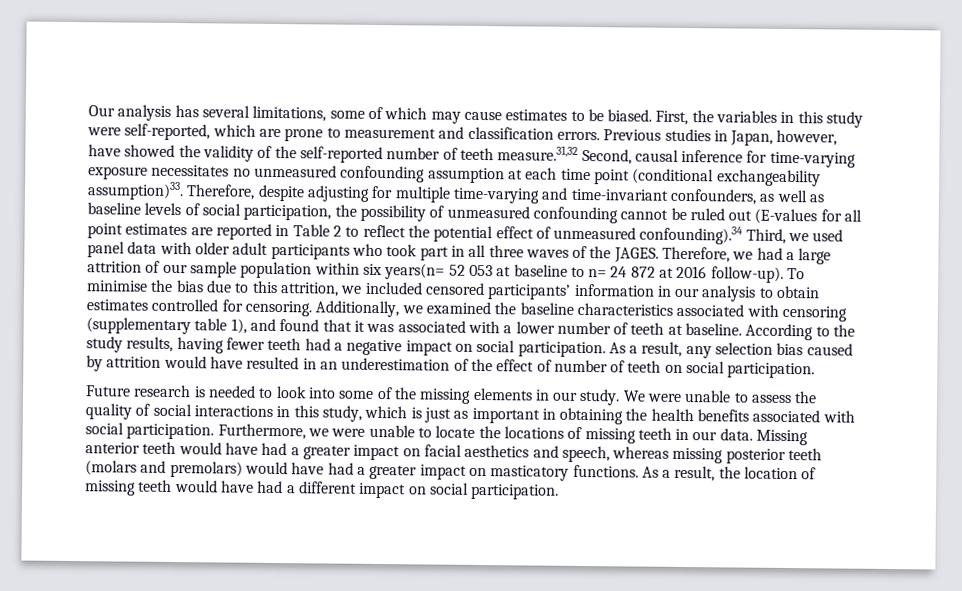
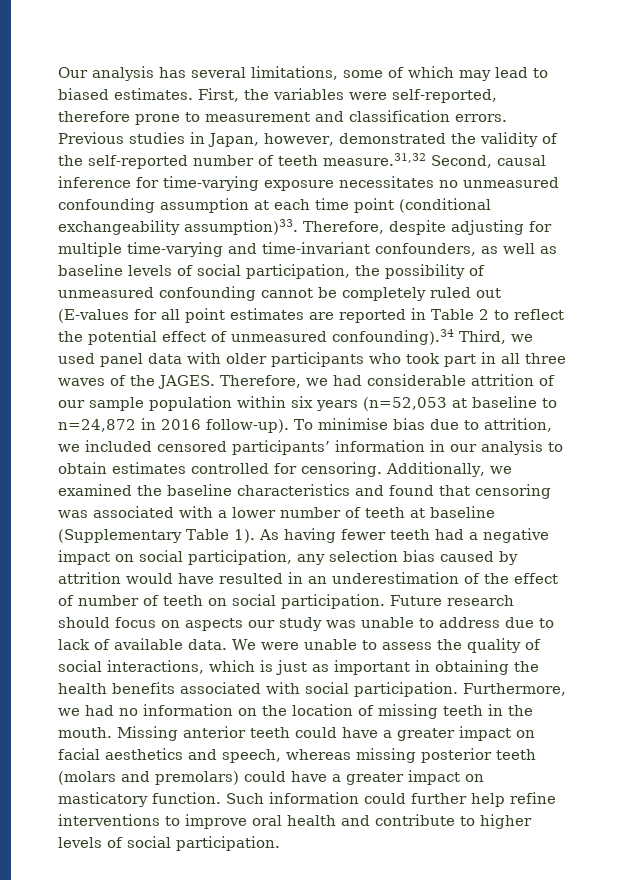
[463,109,864,128] [87,123,281,141] cause estimates to be biased. First, the variables in this study were self-reported, which are -> [495,67,548,78] [58,88,497,103] [58,111,130,122] lead to biased estimates. First, the variables were self-reported, therefore
[88,144,176,158] have showed -> [338,133,446,144] demonstrated
(687, 214) none -> [342,287,426,301] completely
[232,242,269,255] adult -> (267, 358) none
[786,248,832,265] a large -> [367,374,466,386] considerable
[384,263,675,280] years(n= 52 053 at baseline to n= 24 872 at -> [316,396,557,411] [58,418,156,432] years (n=52,053 at baseline to n=24,872 in
[151,279,174,292] the -> (388, 424) none
[252,280,278,294] this -> (479, 425) none
[676,303,847,322] [86,317,247,335] associated with censoring (supplementary table 1), -> (350, 490) none
[353,320,365,332] it -> [475,484,551,499] censoring
[685,323,856,341] [86,336,174,353] baseline. According to the study results, -> [430,506,495,518] [58,529,279,543] baseline (Supplementary Table 1). As
[517,341,683,358] participation. As a result, -> [188,550,292,565] participation,
(816, 370) // -> (385, 601) none
[193,385,621,406] is needed to look into some of the missing elements in our study. -> [58,617,554,631] [58,638,227,650] should focus on aspects our study was unable to address due to lack of available data.
[193,405,362,422] interactions in this study, -> [107,660,204,674] interactions,
[331,424,564,439] were unable to locate the locations -> [85,704,353,716] had no information on the location
[692,428,753,441] our data. -> [508,705,533,716] [58,727,112,738] the mouth.
[178,442,288,456] would have had -> [295,727,378,738] could have
[244,461,354,475] would have had -> [244,771,327,782] could have
[572,464,817,482] [85,479,427,499] functions. As a result, the location of missing teeth would have had a different impact on -> [152,792,556,807] [58,814,532,829] [58,837,123,848] function. Such information could further help refine interventions to improve oral health and contribute to higher levels of

